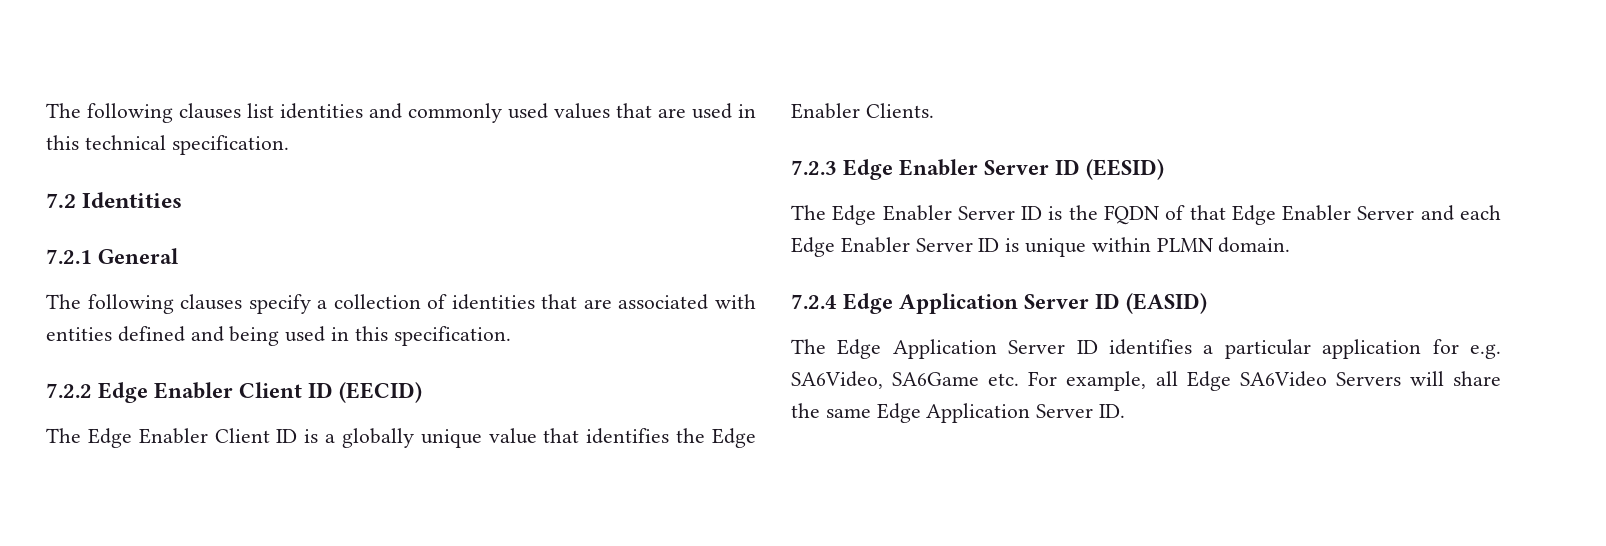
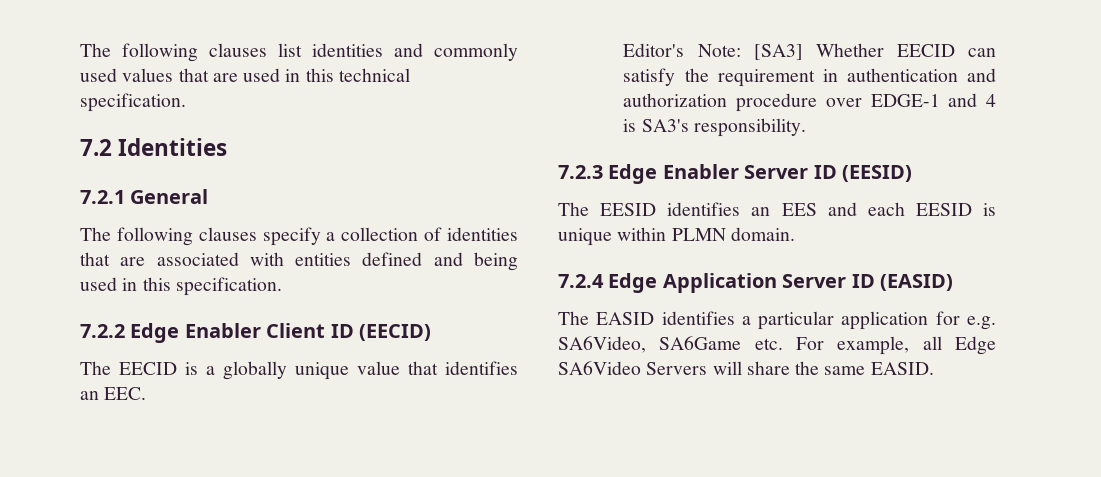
[87,428,298,448] Edge Enabler Client ID -> [119,362,177,375] EECID
[676,428,756,448] [791,103,934,119] the Edge Enabler Clients. -> [80,387,147,400] [623,43,996,60] [623,68,996,87] [623,93,996,112] [623,118,807,137] an EEC. // Editor's Note: [SA3] Whether EECID can satisfy the requirement in authentication and authorization procedure over EDGE-1 and 4 is SA3's responsibility.
[832,205,1501,225] [791,237,1000,257] Edge Enabler Server ID is the FQDN of that Edge Enabler Server and each Edge Enabler Server ID -> [600,202,972,216] EESID identifies an EES and each EESID
[837,339,1098,359] Edge Application Server ID -> [596,312,655,325] EASID
[876,403,1126,423] Edge Application Server ID. -> [870,362,934,375] EASID.

